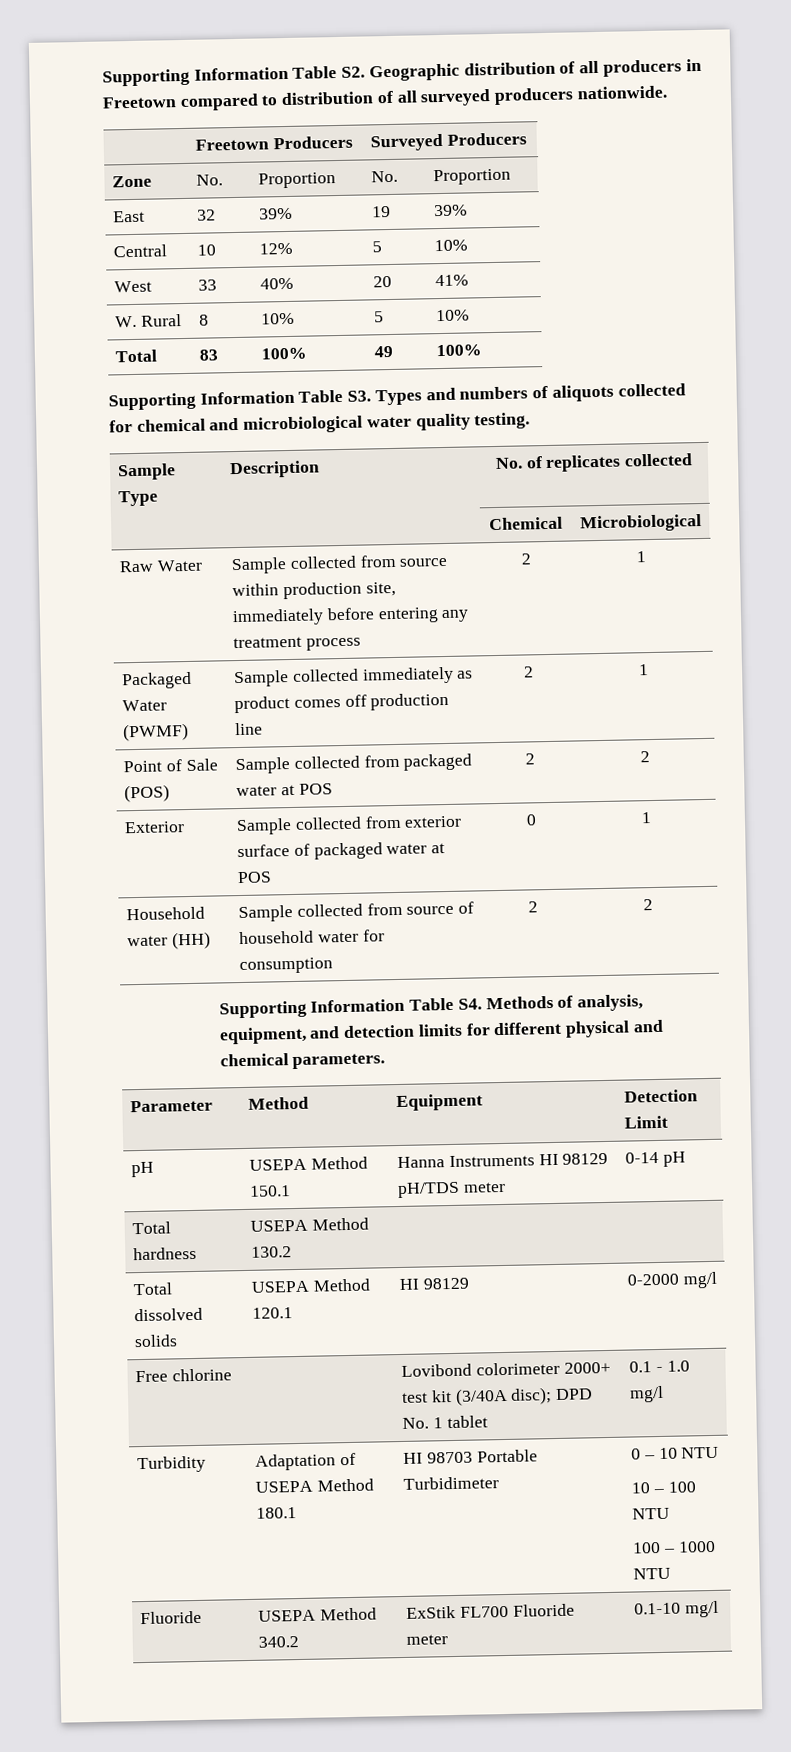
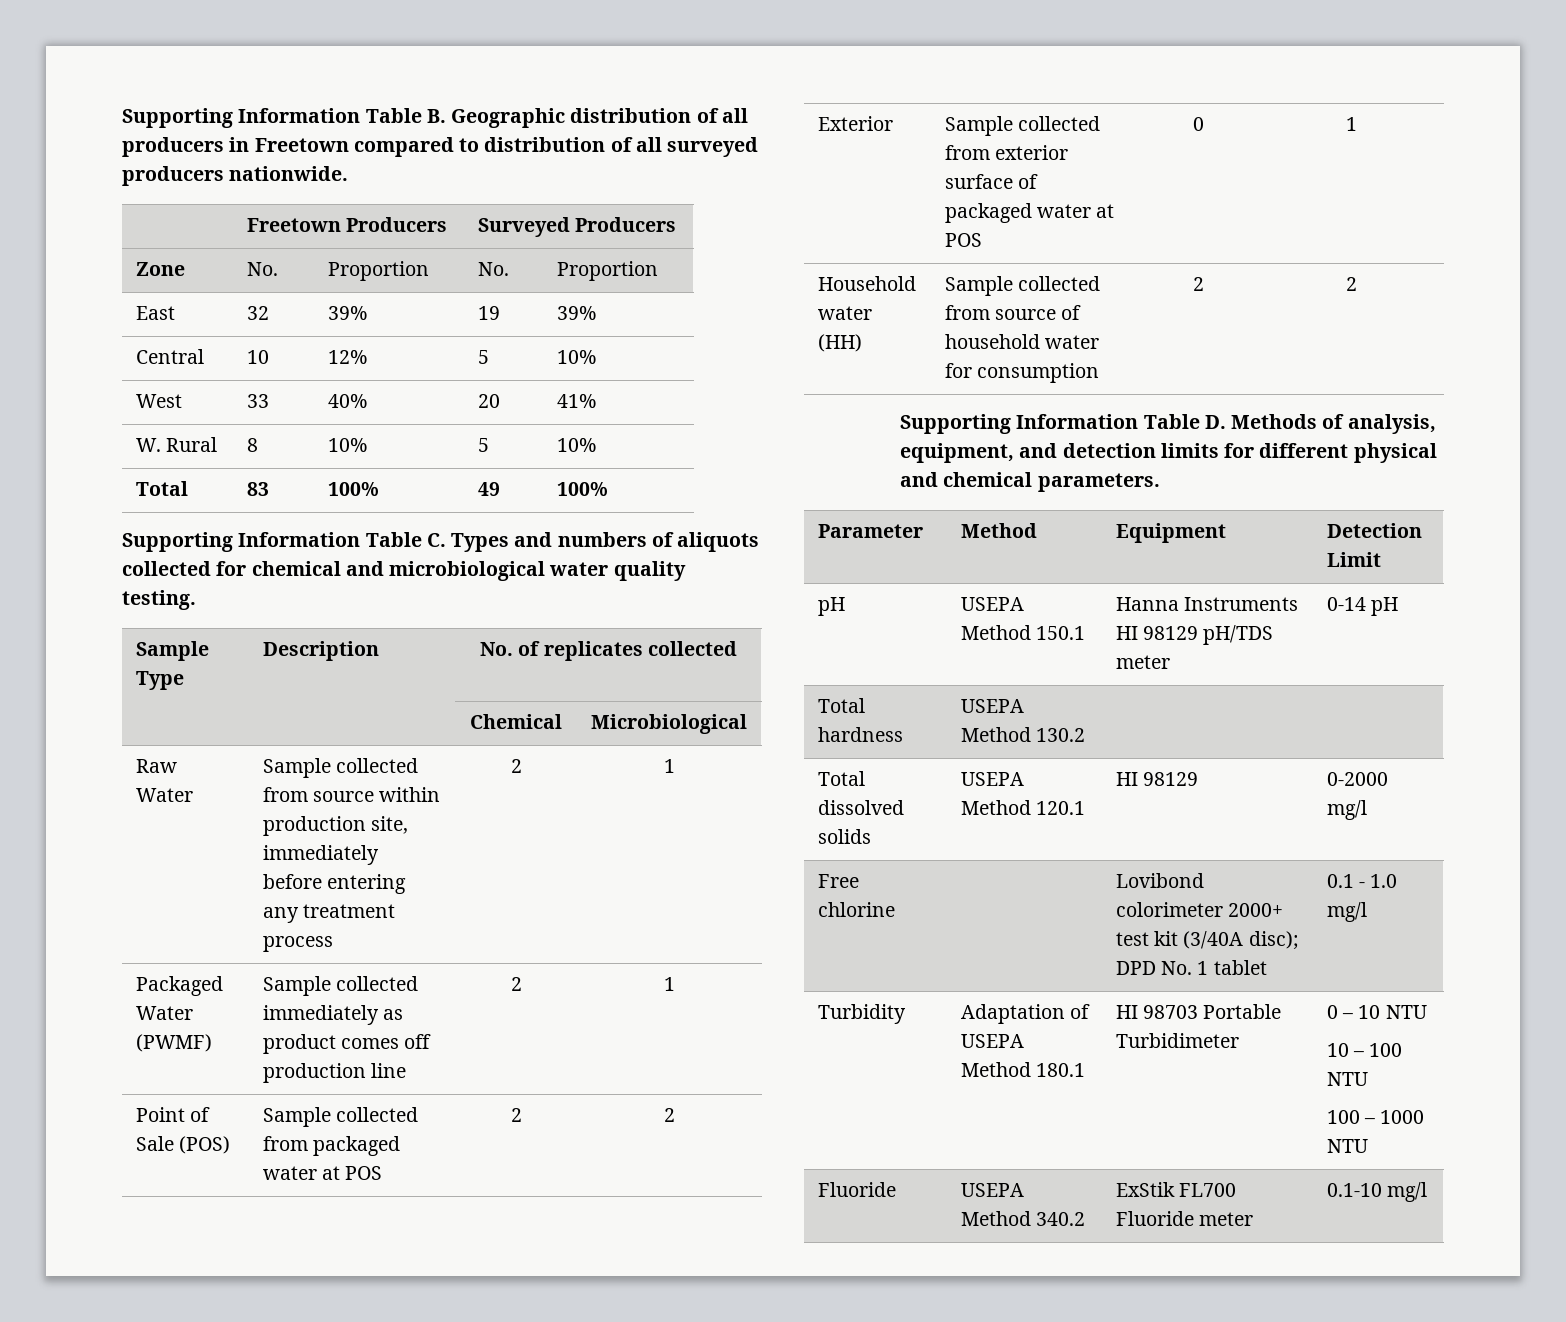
[102,65,366,87] Supporting Information Table S2. -> [122,108,446,128] Supporting Information Table B.
[347,390,372,402] S3. -> [426,533,446,547] C.
[457,998,482,1010] S4. -> [1204,415,1226,429] D.

